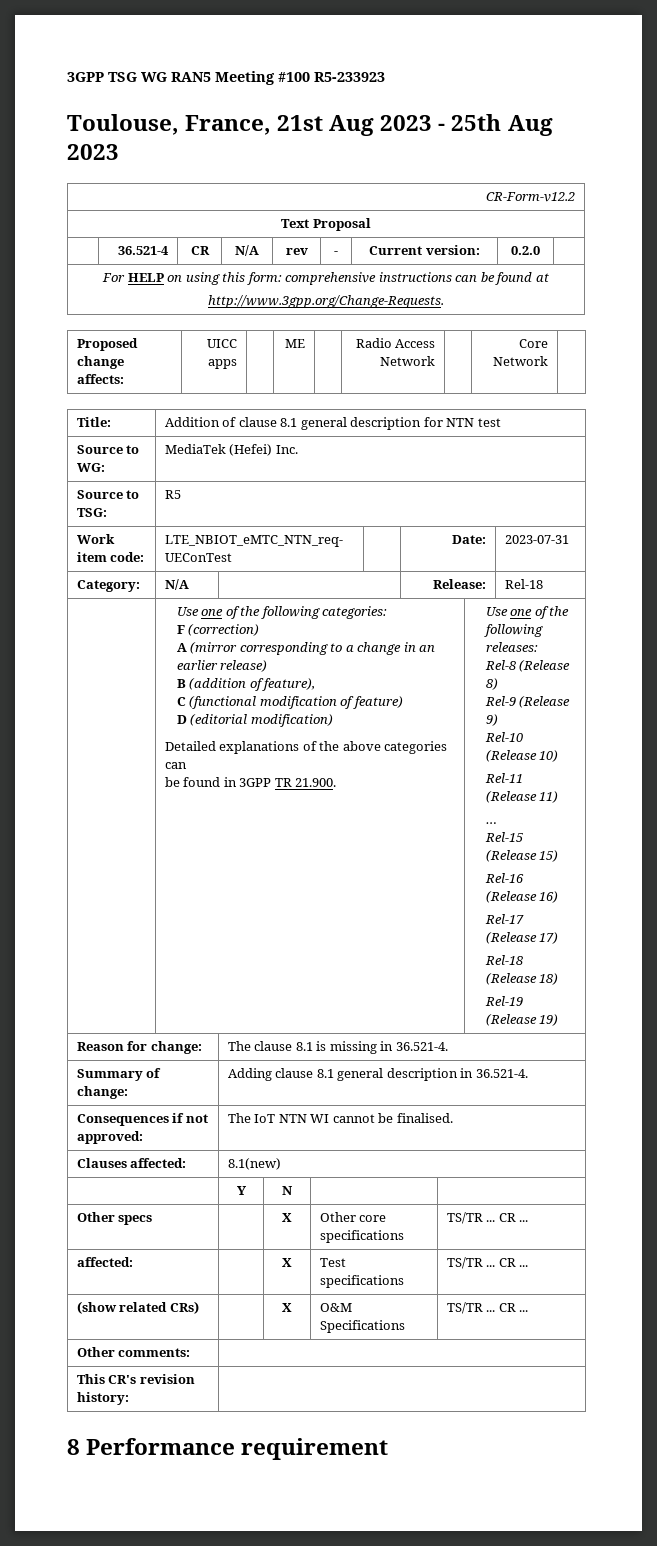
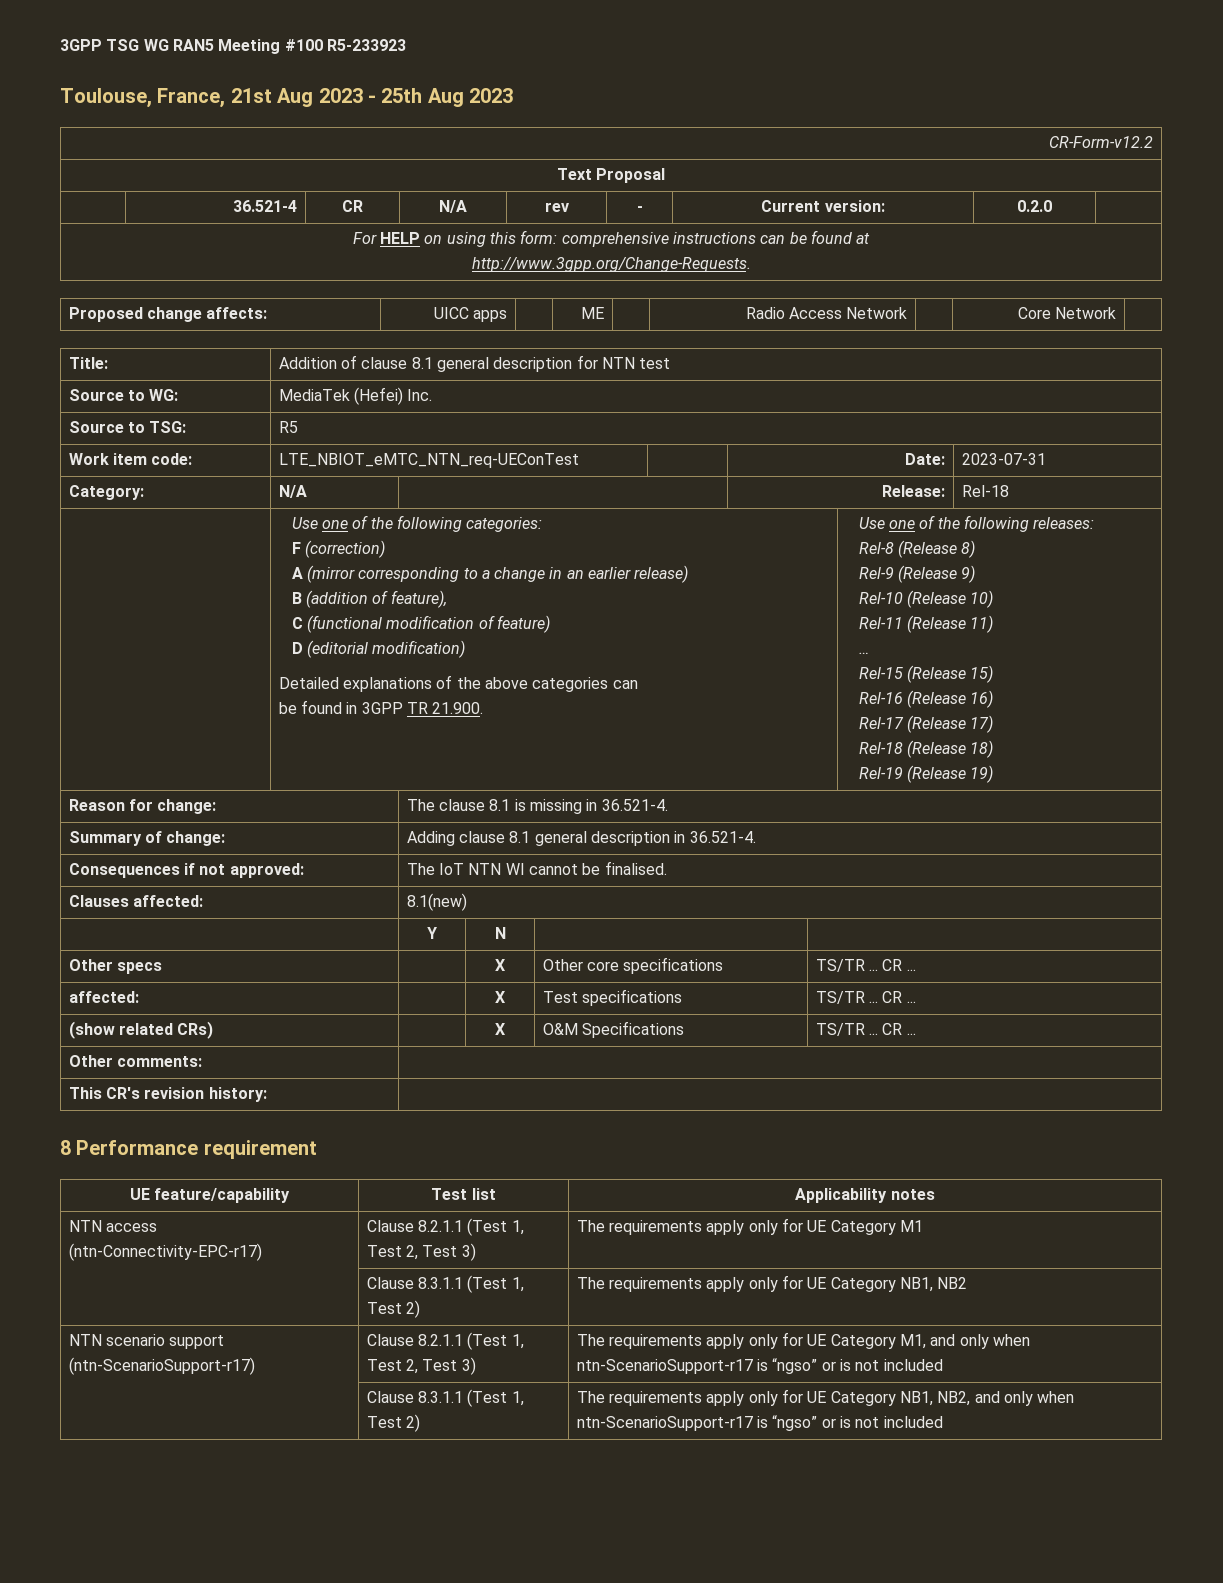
(389, 1449) none -> [129,1188,291,1203] [431,1188,496,1200] [795,1188,935,1203] [68,1220,157,1232] [68,1243,262,1261] [366,1218,524,1236] [366,1243,476,1261] [576,1218,923,1235] [366,1275,524,1293] [366,1300,420,1318] [576,1275,968,1292] [68,1334,225,1349] [68,1357,255,1375] [366,1332,524,1350] [366,1357,476,1375] [576,1332,1030,1349] [576,1358,943,1374] [366,1389,524,1407] [366,1414,420,1432] [576,1389,1075,1406] [576,1415,943,1431] // UE feature/capability | Test list | Applicability notes // NTN access (ntn-Connectivity-EPC-r17) | Clause 8.2.1.1 (Test 1, Test 2, Test 3) | The requirements apply only for UE Category M1 // | Clause 8.3.1.1 (Test 1, Test 2) | The requirements apply only for UE Category NB1, NB2 // NTN scenario support (ntn-ScenarioSupport-r17) | Clause 8.2.1.1 (Test 1, Test 2, Test 3) | The requirements apply only for UE Category M1, and only when ntn-ScenarioSupport-r17 is “ngso” or is not included // | Clause 8.3.1.1 (Test 1, Test 2) | The requirements apply only for UE Category NB1, NB2, and only when ntn-ScenarioSupport-r17 is “ngso” or is not included

